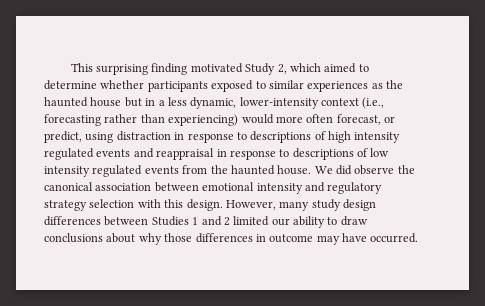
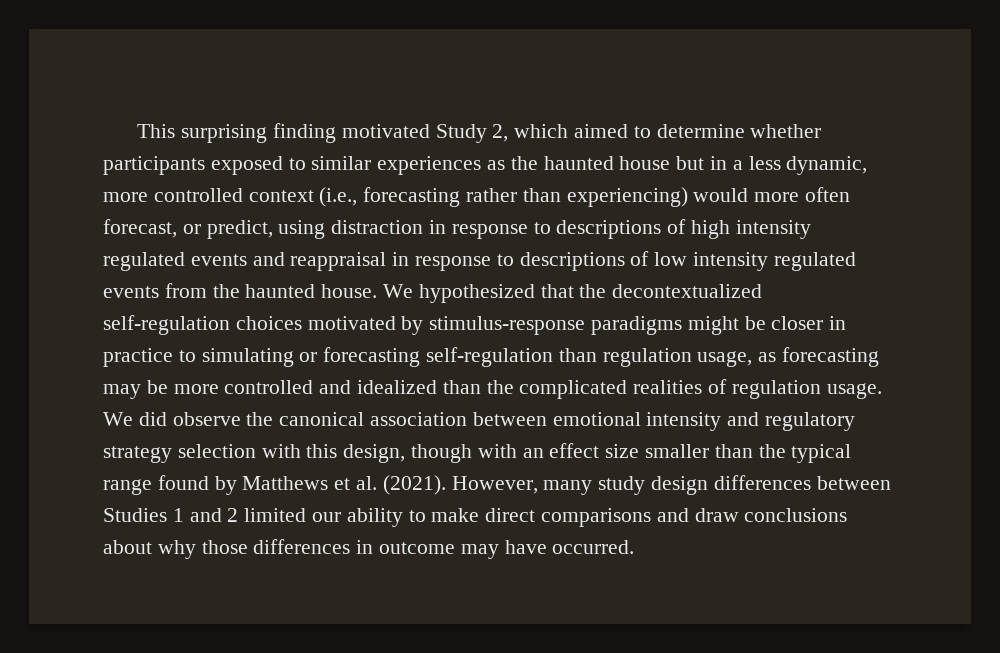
[239,97,319,109] lower-intensity -> [103,188,243,202] more controlled
(333, 170) none -> [418,284,763,303] [103,315,847,335] [103,347,880,367] [103,379,882,399] [103,412,133,426] hypothesized that the decontextualized self-regulation choices motivated by stimulus-response paradigms might be closer in practice to simulating or forecasting self-regulation than regulation usage, as forecasting may be more controlled and idealized than the complicated realities of regulation usage. We
[186,199,223,211] design. -> [343,443,852,463] [103,475,446,495] design, though with an effect size smaller than the typical range found by Matthews et al. (2021).
(338, 221) none -> [431,508,689,527] make direct comparisons and

